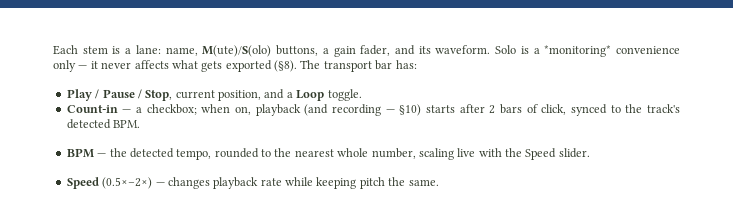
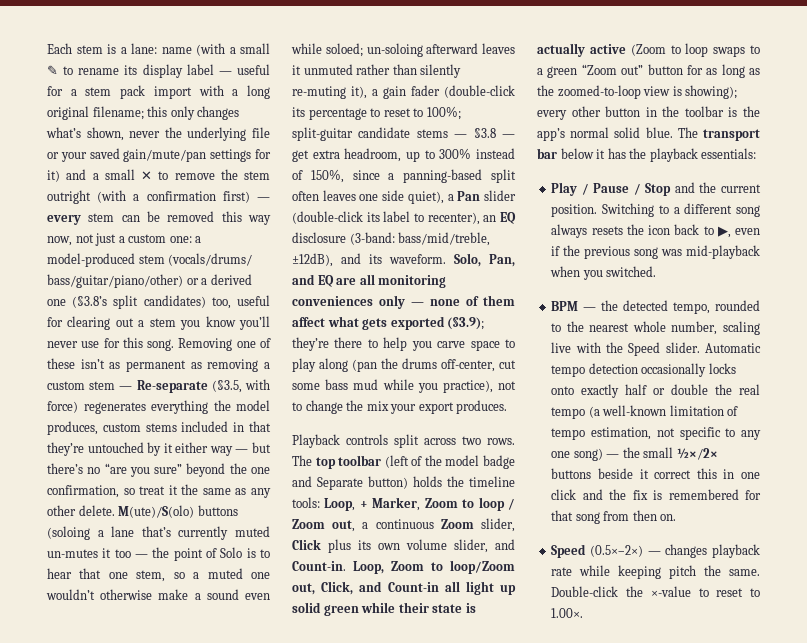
[165,45,680,57] [53,60,417,72] [66,89,362,101] [66,104,681,116] [66,119,141,129] name, M(ute)/S(olo) buttons, a gain fader, and its waveform. Solo is a *monitoring* convenience only — it never affects what gets exported (§8). The transport bar has: // Play / Pause / Stop, current position, and a Loop toggle. // Count-in — a checkbox; when on, playback (and recording — §10) starts after 2 bars of click, synced to the track's detected BPM. -> [161,43,270,56] [47,64,270,78] [47,85,270,99] [47,106,240,120] [46,127,270,141] [47,148,271,162] [47,169,270,182] [47,190,270,204] [47,211,271,225] [47,233,202,246] [47,253,253,267] [47,274,252,288] [47,295,270,309] [47,316,270,330] [47,337,271,351] [47,358,270,372] [47,379,270,393] [47,400,270,414] [47,421,272,435] [47,442,271,456] [47,463,270,477] [47,484,272,498] [47,505,238,518] [47,526,270,540] [47,547,270,561] [47,568,271,582] [46,589,271,600] [291,43,515,57] [292,64,462,78] [292,85,515,99] [292,106,461,120] [292,127,515,141] [292,148,515,162] [292,169,516,183] [292,190,516,204] [292,211,516,225] [292,232,491,246] [292,253,515,267] [292,274,447,288] [292,295,515,309] [292,316,485,330] [292,337,515,351] [292,358,516,372] [292,379,516,393] [292,400,508,414] [292,434,515,448] [292,455,515,469] [292,476,515,490] [292,497,515,511] [292,518,515,532] [292,539,515,553] [292,560,515,574] [292,581,516,595] [292,602,476,616] [537,43,760,57] [537,64,760,78] [537,85,738,99] [537,106,760,120] [537,127,760,141] [537,148,757,162] [551,182,761,196] [551,203,760,217] [551,224,760,238] [551,245,760,259] [550,266,657,280] name (with a small ✎ to rename its display label — useful for a stem pack import with a long original filename; this only changes what’s shown, never the underlying file or your saved gain/mute/pan settings for it) and a small ✕ to remove the stem outright (with a confirmation first) — every stem can be removed this way now, not just a custom one: a model-produced stem (vocals/drums/ bass/guitar/piano/other) or a derived one (§3.8’s split candidates) too, useful for clearing out a stem you know you’ll never use for this song. Removing one of these isn’t as permanent as removing a custom stem — Re-separate (§3.5, with force) regenerates everything the model produces, custom stems included in that they’re untouched by it either way — but there’s no “are you sure” beyond the one confirmation, so treat it the same as any other delete. M(ute)/S(olo) buttons (soloing a lane that’s currently muted un-mutes it too — the point of Solo is to hear that one stem, so a muted one wouldn’t otherwise make a sound even while soloed; un-soloing afterward leaves it unmuted rather than silently re-muting it), a gain fader (double-click its percentage to reset to 100%; split-guitar candidate stems — §3.8 — get extra headroom, up to 300% instead of 150%, since a panning-based split often leaves one side quiet), a Pan slider (double-click its label to recenter), an EQ disclosure (3-band: bass/mid/treble, ±12dB), and its waveform. Solo, Pan, and EQ are all monitoring conveniences only — none of them affect what gets exported (§3.9); they’re there to help you carve space to play along (pan the drums off-center, cut some bass mud while you practice), not to change the mix your export produces. // Playback controls split across two rows. The top toolbar (left of the model badge and Separate button) holds the timeline tools: Loop, + Marker, Zoom to loop / Zoom out, a continuous Zoom slider, Click plus its own volume slider, and Count-in. Loop, Zoom to loop/Zoom out, Click, and Count-in all light up solid green while their state is actually active (Zoom to loop swaps to a green “Zoom out” button for as long as the zoomed-to-loop view is showing); every other button in the toolbar is the app’s normal solid blue. The transport bar below it has the playback essentials: // Play / Pause / Stop and the current position. Switching to a different song always resets the icon back to ▶, even if the previous song was mid-playback when you switched.
(590, 153) none -> [705,343,761,353] [551,363,736,377] [551,384,760,398] [551,405,739,419] [551,427,761,440] [551,447,718,461] [551,468,760,479] [551,489,761,500] [551,510,677,524] Automatic tempo detection occasionally locks onto exactly half or double the real tempo (a well-known limitation of tempo estimation, not specific to any one song) — the small ½×/2× buttons beside it correct this in one click and the fix is remembered for that song from then on.
(439, 182) none -> [551,586,760,597] [551,608,584,618] Double-click the ×-value to reset to 1.00×.

